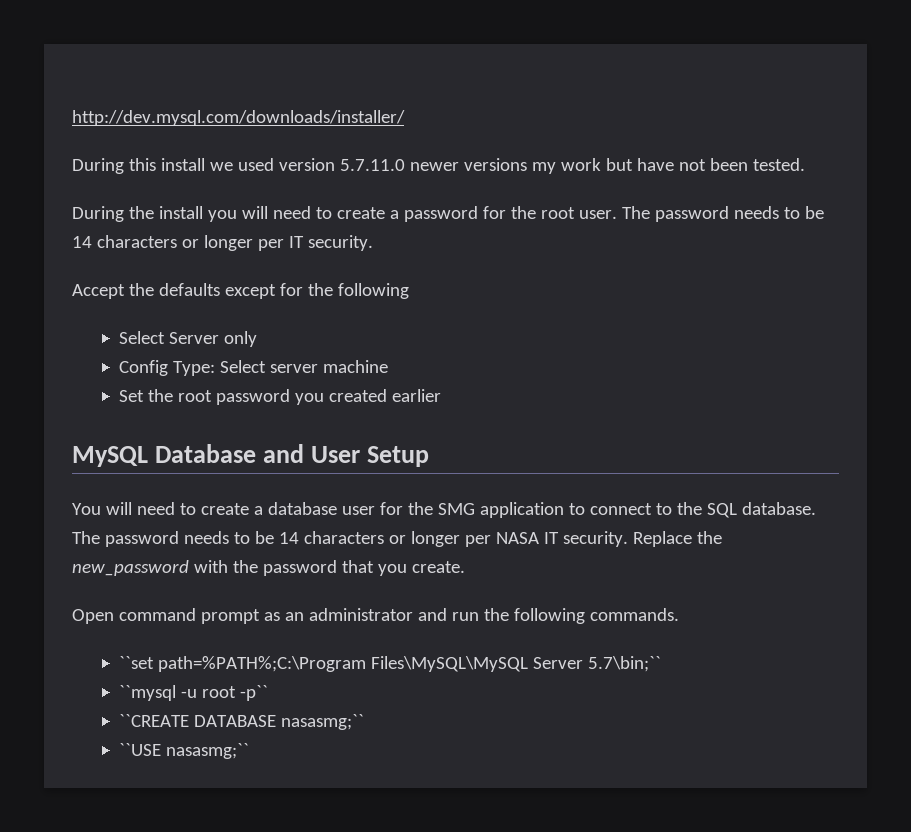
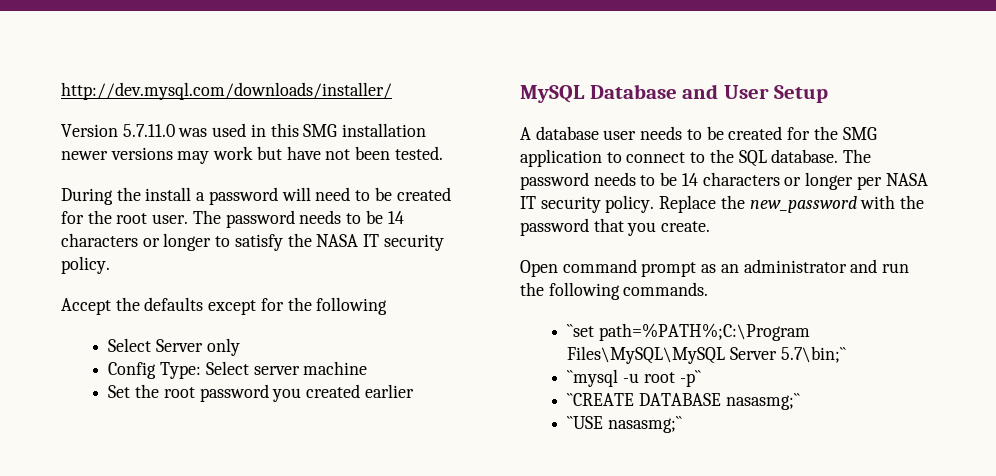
[72,158,405,174] During this install we used version 5.7.11.0 -> [61,123,427,137] Version 5.7.11.0 was used in this SMG installation
[531,162,556,174] my -> [177,151,210,164] may
[207,206,478,222] you will need to create a password -> [196,187,451,205] a password will need to be created
[257,235,373,251] per IT security. -> [215,233,444,251] [61,256,110,274] to satisfy the NASA IT security policy.
[72,502,375,515] You will need to create a database user -> [520,126,783,140] A database user needs to be created
[562,531,628,547] security. -> [540,195,655,213] security policy.

